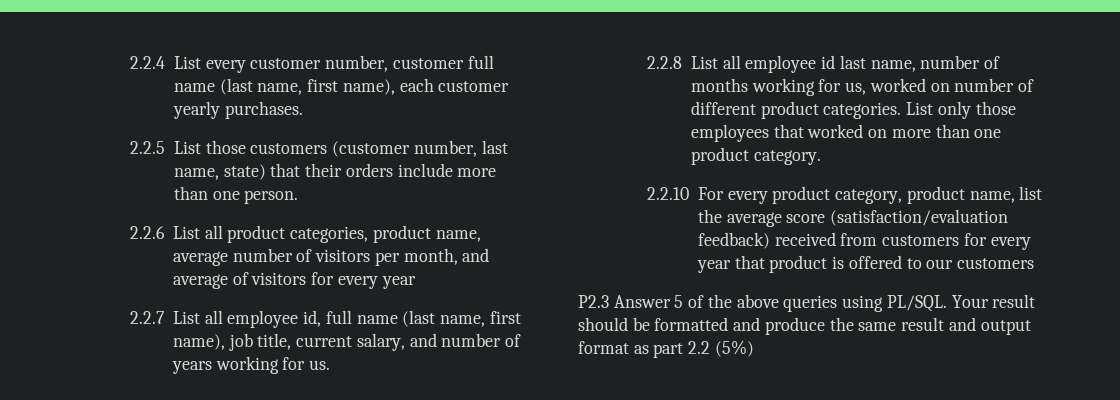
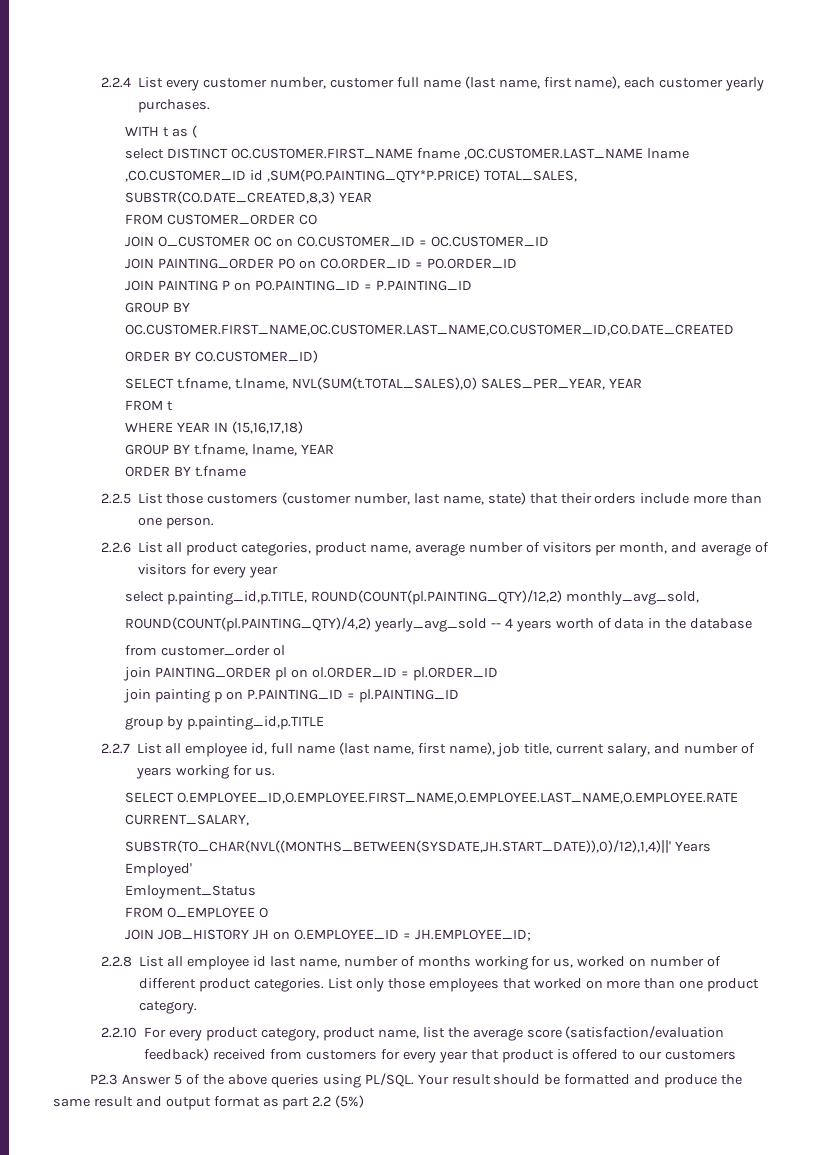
(303, 110) none -> [125,125,197,138] [125,148,689,160] [125,169,577,183] [125,191,372,204] [125,214,317,225] [125,236,549,247] [125,258,517,269] [125,280,472,291] [125,302,190,313] [125,324,735,336] [125,350,318,363] [125,377,642,390] [125,400,173,411] [125,421,303,434] [125,444,334,456] [125,466,246,477] // WITH t as ( // select DISTINCT OC.CUSTOMER.FIRST_NAME fname ,OC.CUSTOMER.LAST_NAME lname ,CO.CUSTOMER_ID id ,SUM(PO.PAINTING_QTY*P.PRICE) TOTAL_SALES, SUBSTR(CO.DATE_CREATED,8,3) YEAR // FROM CUSTOMER_ORDER CO // JOIN O_CUSTOMER OC on CO.CUSTOMER_ID = OC.CUSTOMER_ID // JOIN PAINTING_ORDER PO on CO.ORDER_ID = PO.ORDER_ID // JOIN PAINTING P on PO.PAINTING_ID = P.PAINTING_ID // GROUP BY OC.CUSTOMER.FIRST_NAME,OC.CUSTOMER.LAST_NAME,CO.CUSTOMER_ID,CO.DATE_CREATED // ORDER BY CO.CUSTOMER_ID) // SELECT t.fname, t.lname, NVL(SUM(t.TOTAL_SALES),0) SALES_PER_YEAR, YEAR // FROM t // WHERE YEAR IN (15,16,17,18) // GROUP BY t.fname, lname, YEAR // ORDER BY t.fname
(416, 282) none -> [125,590,699,605] [125,617,753,632] [125,645,285,656] [123,667,498,681] [123,689,459,703] [125,716,324,730] // select p.painting_id,p.TITLE, ROUND(COUNT(pl.PAINTING_QTY)/12,2) monthly_avg_sold, // ROUND(COUNT(pl.PAINTING_QTY)/4,2) yearly_avg_sold -- 4 years worth of data in the database // from customer_order ol // join PAINTING_ORDER pl on ol.ORDER_ID = pl.ORDER_ID // join painting p on P.PAINTING_ID = pl.PAINTING_ID // group by p.painting_id,p.TITLE
(331, 365) none -> [125,792,738,804] [125,814,250,826] [125,840,711,853] [125,863,193,877] [125,885,257,899] [125,907,268,918] [125,929,531,941] // SELECT O.EMPLOYEE_ID,O.EMPLOYEE.FIRST_NAME,O.EMPLOYEE.LAST_NAME,O.EMPLOYEE.RATE CURRENT_SALARY, // SUBSTR(TO_CHAR(NVL((MONTHS_BETWEEN(SYSDATE,JH.START_DATE)),0)/12),1,4)||' Years Employed' // Emloyment_Status // FROM O_EMPLOYEE O // JOIN JOB_HISTORY JH on O.EMPLOYEE_ID = JH.EMPLOYEE_ID;

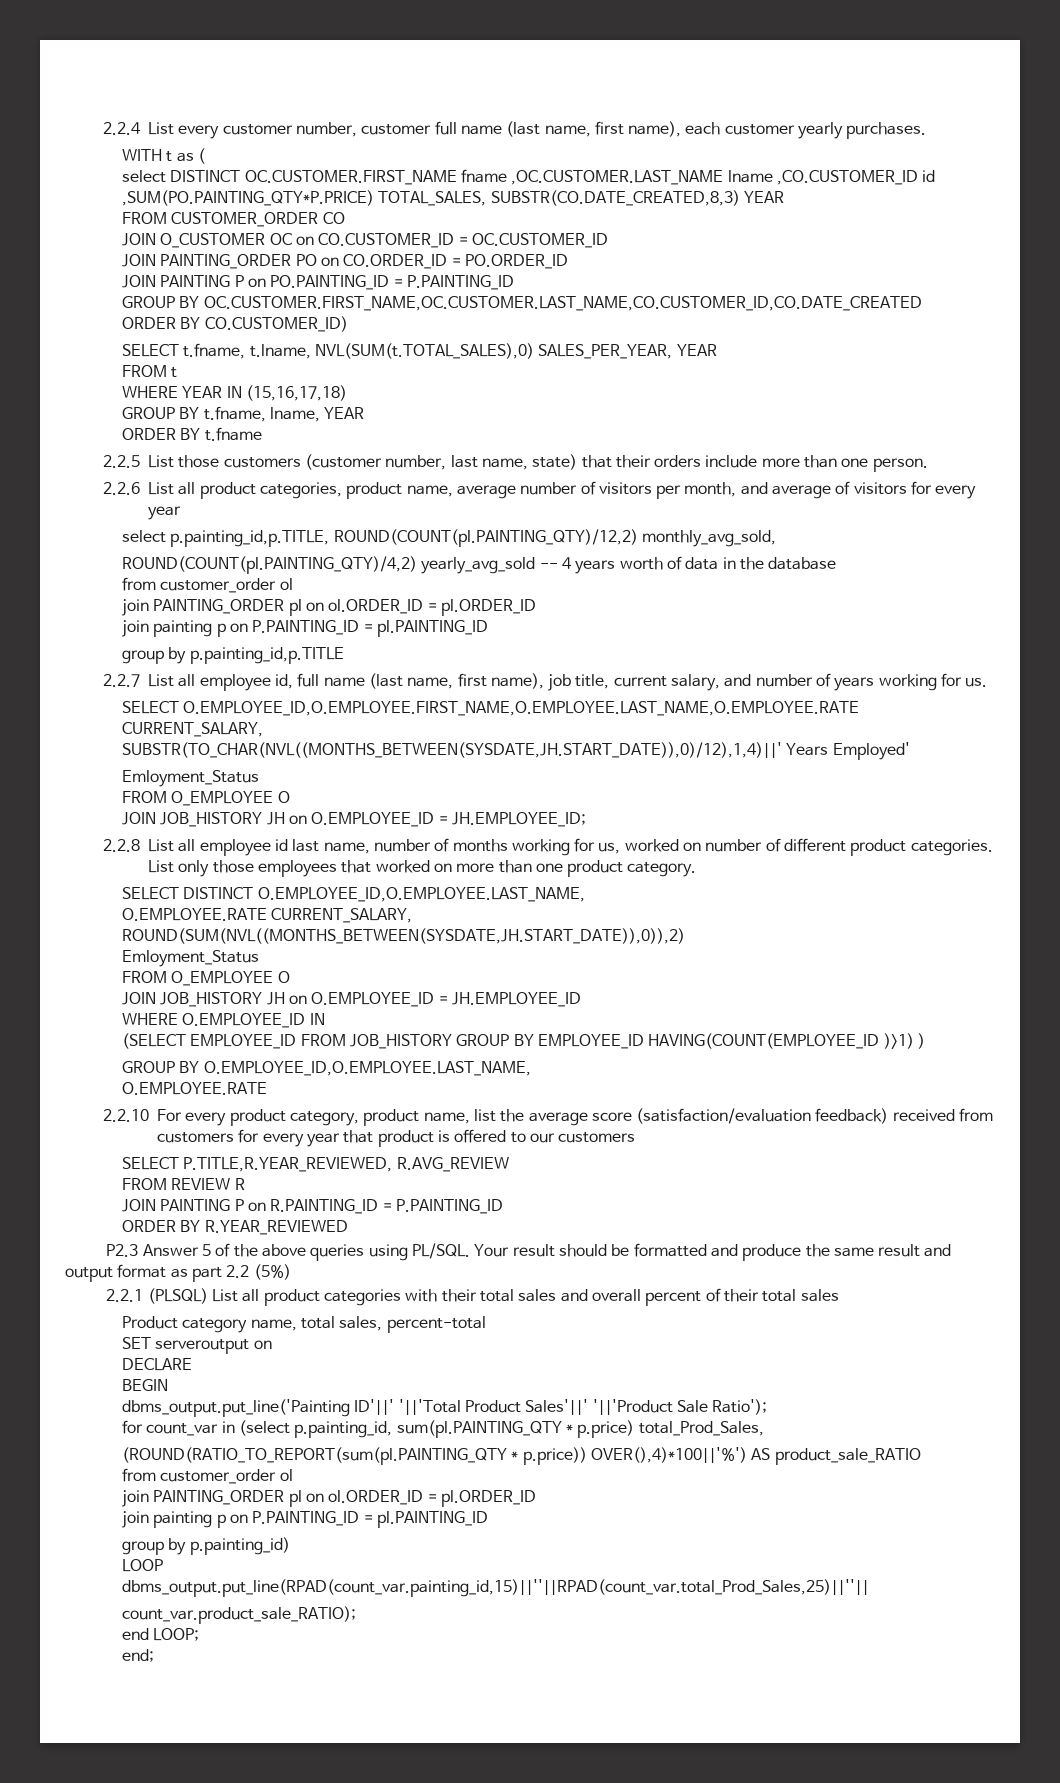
(198, 1007) none -> [121,887,585,902] [121,908,413,923] [121,928,685,944] [121,950,259,967] [121,971,290,986] [121,992,581,1007] [121,1013,325,1028] [121,1033,925,1049] [121,1061,531,1076] [121,1082,267,1095] // SELECT DISTINCT O.EMPLOYEE_ID,O.EMPLOYEE.LAST_NAME, // O.EMPLOYEE.RATE CURRENT_SALARY, // ROUND(SUM(NVL((MONTHS_BETWEEN(SYSDATE,JH.START_DATE)),0)),2) // Emloyment_Status // FROM O_EMPLOYEE O // JOIN JOB_HISTORY JH on O.EMPLOYEE_ID = JH.EMPLOYEE_ID // WHERE O.EMPLOYEE_ID IN // (SELECT EMPLOYEE_ID FROM JOB_HISTORY GROUP BY EMPLOYEE_ID HAVING(COUNT(EMPLOYEE_ID )>1) ) // GROUP BY O.EMPLOYEE_ID,O.EMPLOYEE.LAST_NAME, // O.EMPLOYEE.RATE
(737, 1055) none -> [121,1157,509,1172] [121,1178,245,1190] [121,1199,503,1214] [121,1220,348,1235] // SELECT P.TITLE,R.YEAR_REVIEWED, R.AVG_REVIEW // FROM REVIEW R // JOIN PAINTING P on R.PAINTING_ID = P.PAINTING_ID // ORDER BY R.YEAR_REVIEWED
(365, 1101) none -> [106,1288,839,1306] [121,1316,486,1333] [121,1337,272,1354] [121,1358,192,1371] [121,1379,168,1391] [121,1399,768,1417] [121,1420,764,1438] [121,1447,921,1465] [121,1468,293,1484] [121,1490,536,1507] [121,1511,488,1528] [121,1537,290,1555] [121,1559,163,1572] [121,1579,869,1597] [121,1606,356,1624] [121,1628,200,1641] [121,1649,154,1662] // 2.2.1 (PLSQL) List all product categories with their total sales and overall percent of their total sales // Product category name, total sales, percent-total // SET serveroutput on // DECLARE // BEGIN // dbms_output.put_line('Painting ID'||' '||'Total Product Sales'||' '||'Product Sale Ratio'); // for count_var in (select p.painting_id, sum(pl.PAINTING_QTY * p.price) total_Prod_Sales, // (ROUND(RATIO_TO_REPORT(sum(pl.PAINTING_QTY * p.price)) OVER(),4)*100||'%') AS product_sale_RATIO // from customer_order ol // join PAINTING_ORDER pl on ol.ORDER_ID = pl.ORDER_ID // join painting p on P.PAINTING_ID = pl.PAINTING_ID // group by p.painting_id) // LOOP // dbms_output.put_line(RPAD(count_var.painting_id,15)||''||RPAD(count_var.total_Prod_Sales,25)||''|| // count_var.product_sale_RATIO); // end LOOP; // end;

